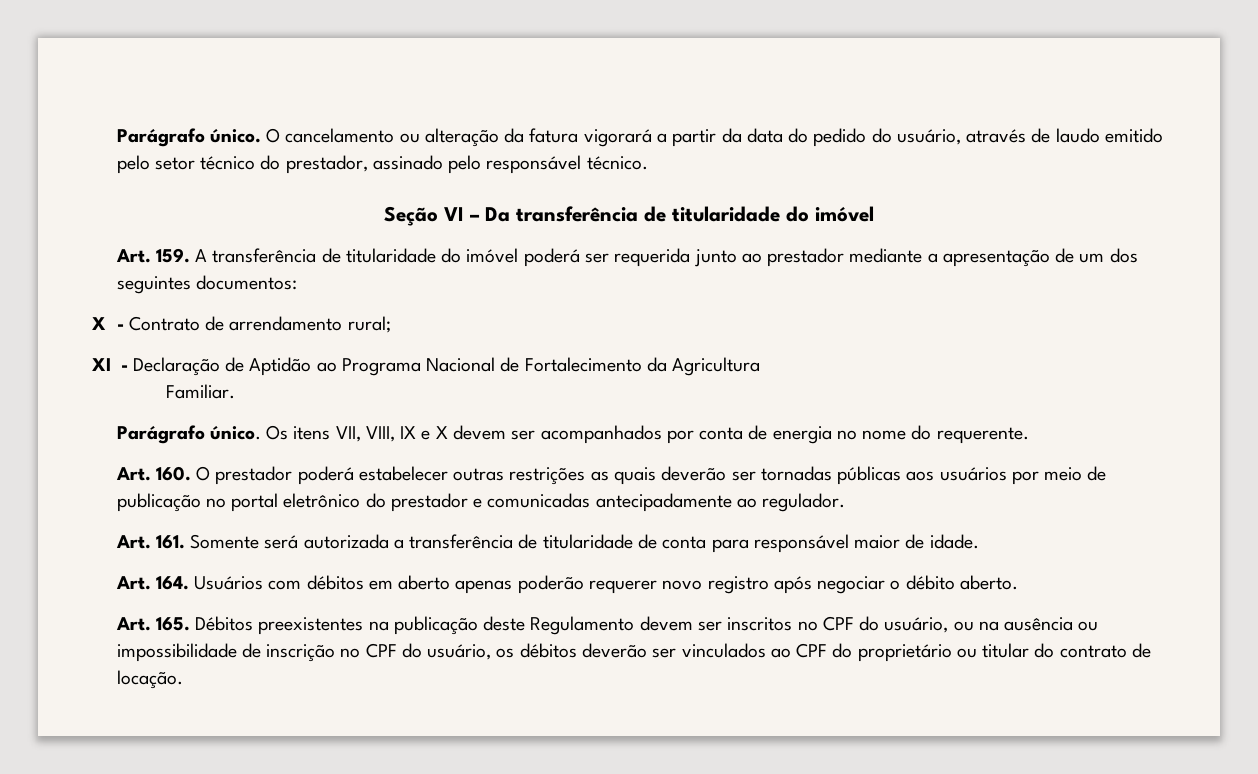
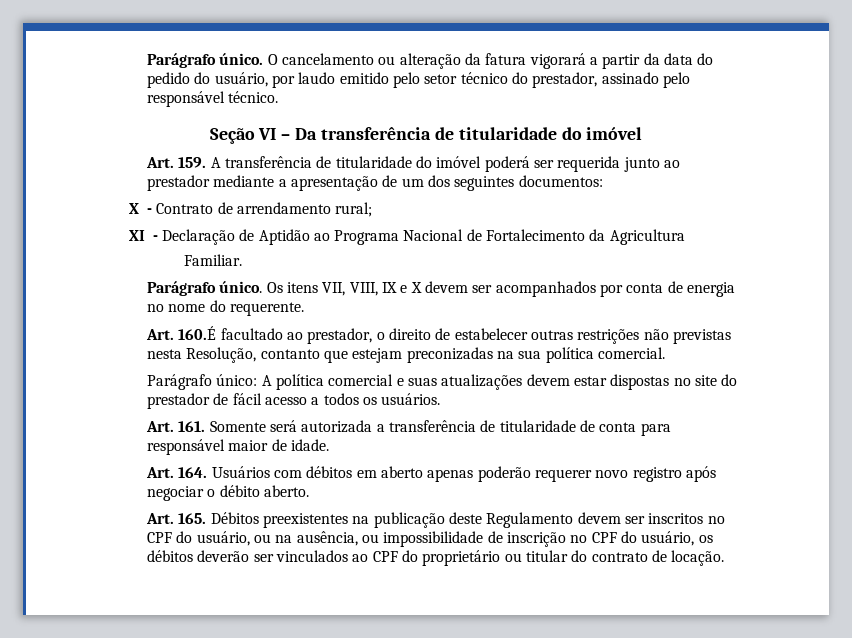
[966,128,1051,143] através de -> [272,75,296,88] por
[155,466,1107,485] [116,493,846,512] 160. O prestador poderá estabelecer outras restrições as quais deverão ser tornadas públicas aos usuários por meio de publicação no portal eletrônico do prestador e comunicadas antecipadamente ao regulador. -> [178,326,731,344] [147,347,665,363] [147,374,738,390] [147,393,441,409] 160.É facultado ao prestador, o direito de estabelecer outras restrições não previstas nesta Resolução, contanto que estejam preconizadas na sua política comercial. // Parágrafo único: A política comercial e suas atualizações devem estar dispostas no site do prestador de fácil acesso a todos os usuários.
[1004,617,1074,631] ausência -> [296,531,358,546] ausência,

